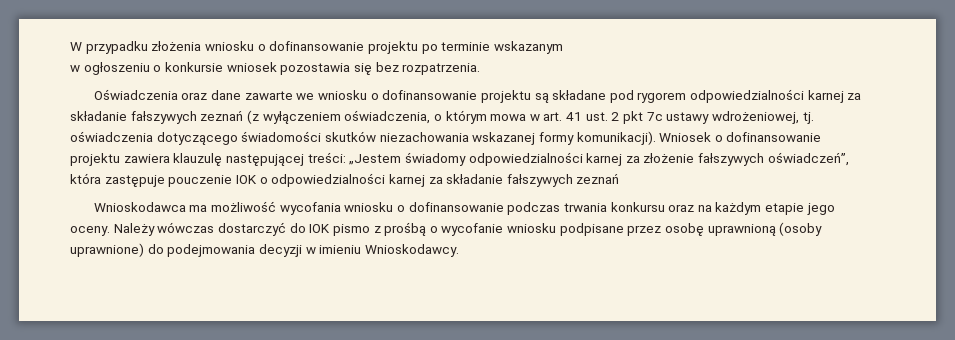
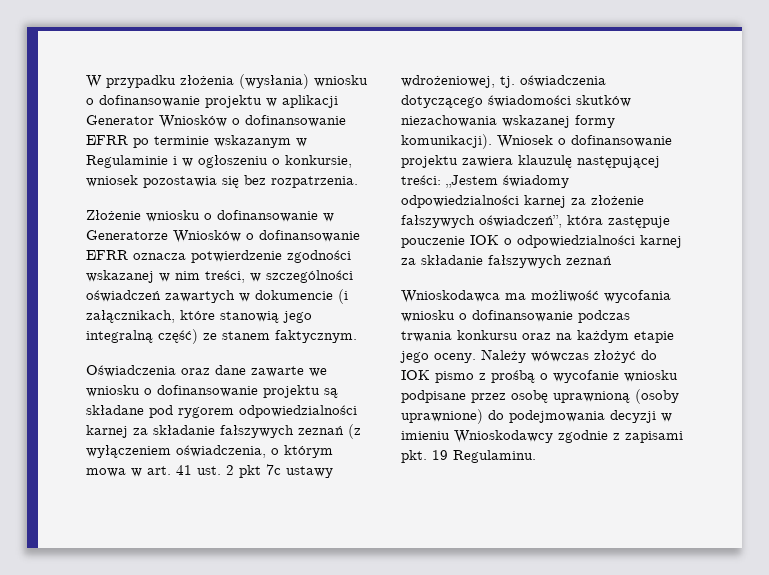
[204,41,418,54] wniosku o dofinansowanie projektu -> [239,74,368,89] [86,95,338,108] [86,115,346,128] [86,135,128,145] (wysłania) wniosku o dofinansowanie projektu w aplikacji Generator Wniosków o dofinansowanie EFRR
(563, 47) // -> [296,138,307,147] [86,155,177,168] w Regulaminie i
[164,62,223,72] konkursie -> [285,155,352,168] konkursie,
(481, 69) none -> [86,210,334,222] [86,230,360,243] [86,250,351,263] [86,270,353,283] [86,289,348,304] [86,310,312,323] [86,329,357,344] // Złożenie wniosku o dofinansowanie w Generatorze Wniosków o dofinansowanie EFRR oznacza potwierdzenie zgodności wskazanej w nim treści, w szczególności oświadczeń zawartych w dokumencie (i załącznikach, które stanowią jego integralną część) ze stanem faktycznym.
[217,222,286,236] dostarczyć -> [594,350,636,363] złożyć
[364,244,459,257] Wnioskodawcy. -> [454,430,683,443] [401,450,536,463] Wnioskodawcy zgodnie z zapisami pkt. 19 Regulaminu.

